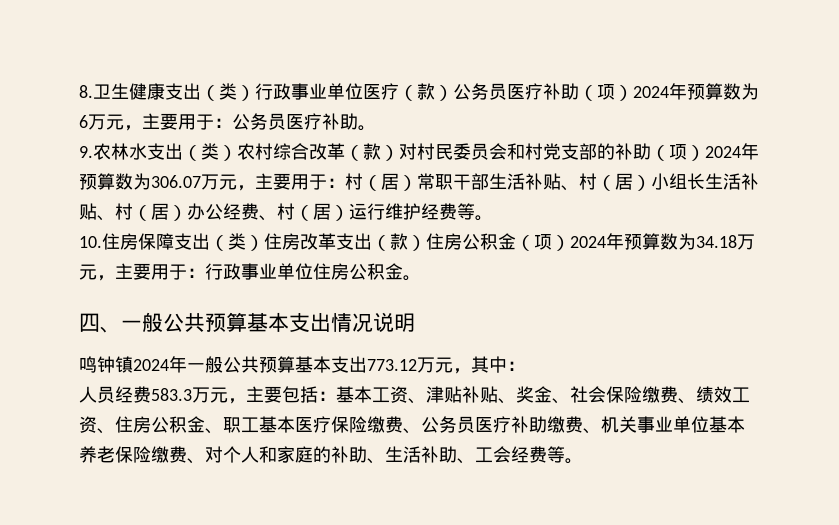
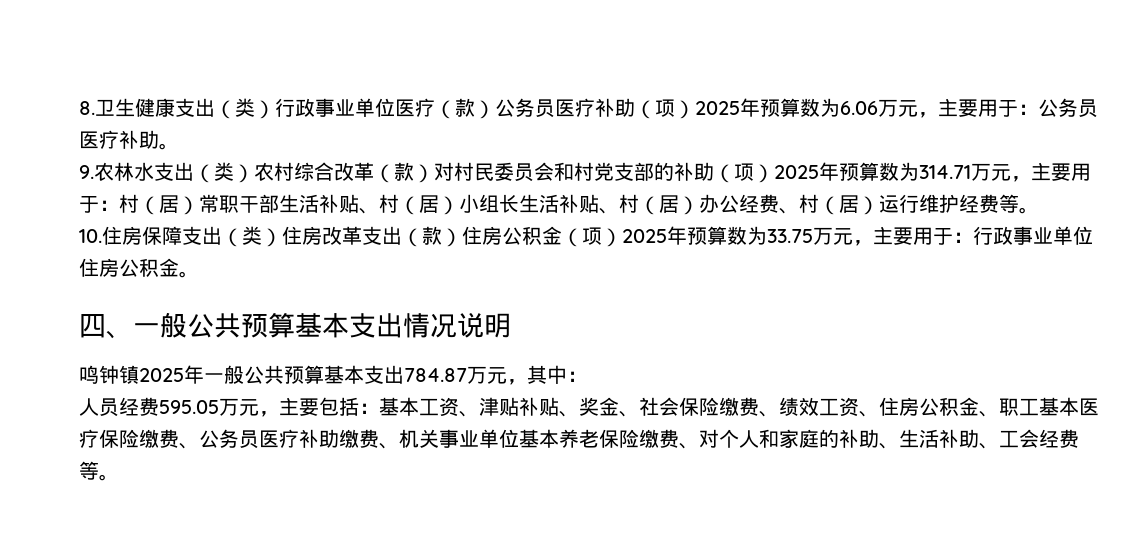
[633,83,759,100] [79,115,88,128] 2024年预算数为6 -> [695,98,878,117] 2025年预算数为6.06
[705,143,759,160] [79,173,201,190] 2024年预算数为306.07 -> [774,162,971,181] 2025年预算数为314.71
[570,233,737,250] 2024年预算数为34.18 -> [622,226,813,245] 2025年预算数为33.75
[133,359,169,371] 2024 -> [139,368,184,382] 2025
[367,359,417,371] 773.12 -> [404,368,467,382] 784.87
[151,388,192,401] 583.3 -> [159,400,219,414] 595.05

